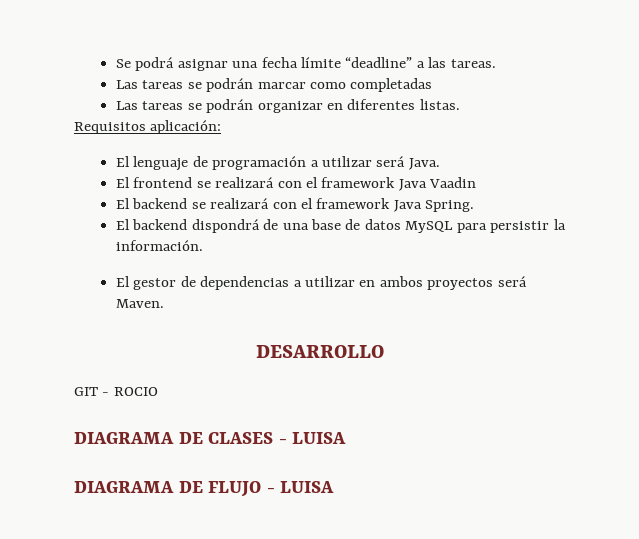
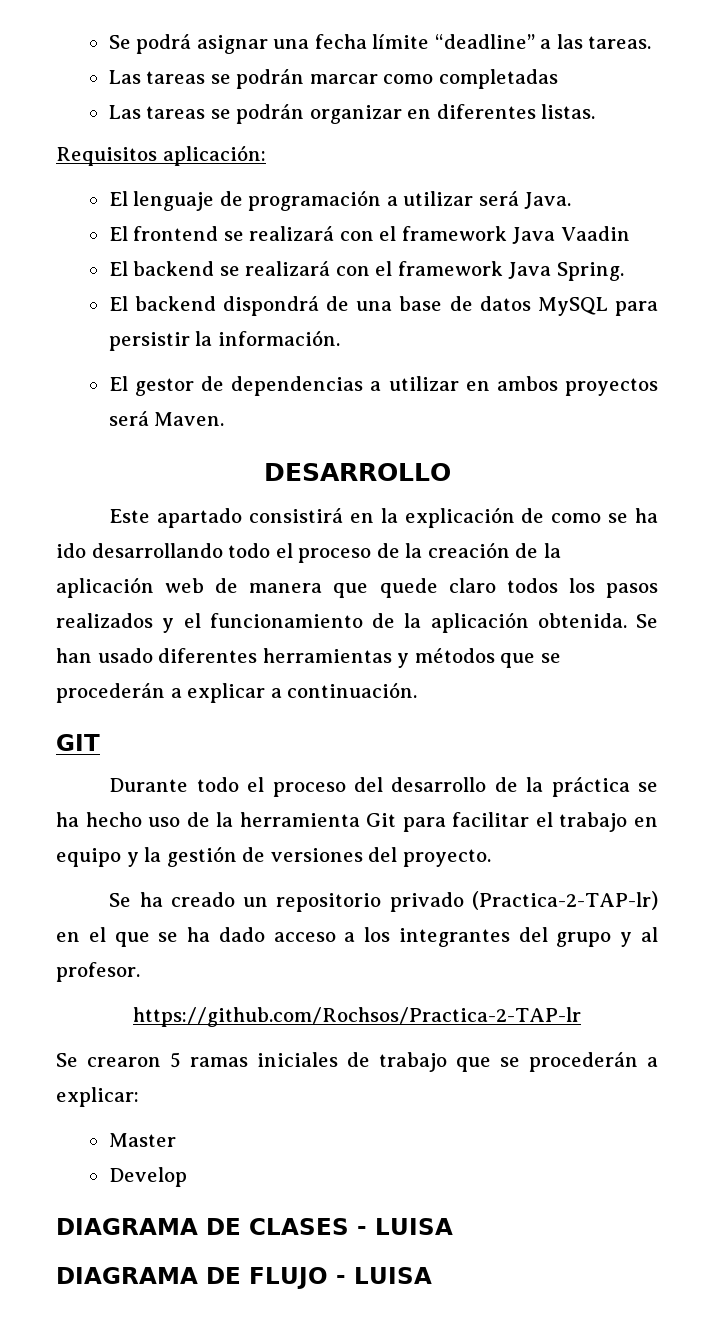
[74,387,158,396] GIT - ROCIO -> [109,507,659,528] [56,542,561,563] [56,577,659,598] [56,612,658,633] [56,648,561,668] [56,682,418,703] [56,734,100,751] [109,777,658,797] [56,812,658,832] [56,846,491,867] [109,891,659,912] [56,927,659,947] [56,962,140,982] [133,1007,582,1027] [56,1052,658,1072] [56,1087,139,1107] [108,1133,176,1147] [108,1167,187,1187] Este apartado consistirá en la explicación de como se ha ido desarrollando todo el proceso de la creación de la aplicación web de manera que quede claro todos los pasos realizados y el funcionamiento de la aplicación obtenida. Se han usado diferentes herramientas y métodos que se procederán a explicar a continuación. // GIT // Durante todo el proceso del desarrollo de la práctica se ha hecho uso de la herramienta Git para facilitar el trabajo en equipo y la gestión de versiones del proyecto. // Se ha creado un repositorio privado (Practica-2-TAP-lr) en el que se ha dado acceso a los integrantes del grupo y al profesor. // https://github.com/Rochsos/Practica-2-TAP-lr // Se crearon 5 ramas iniciales de trabajo que se procederán a explicar: // Master // Develop

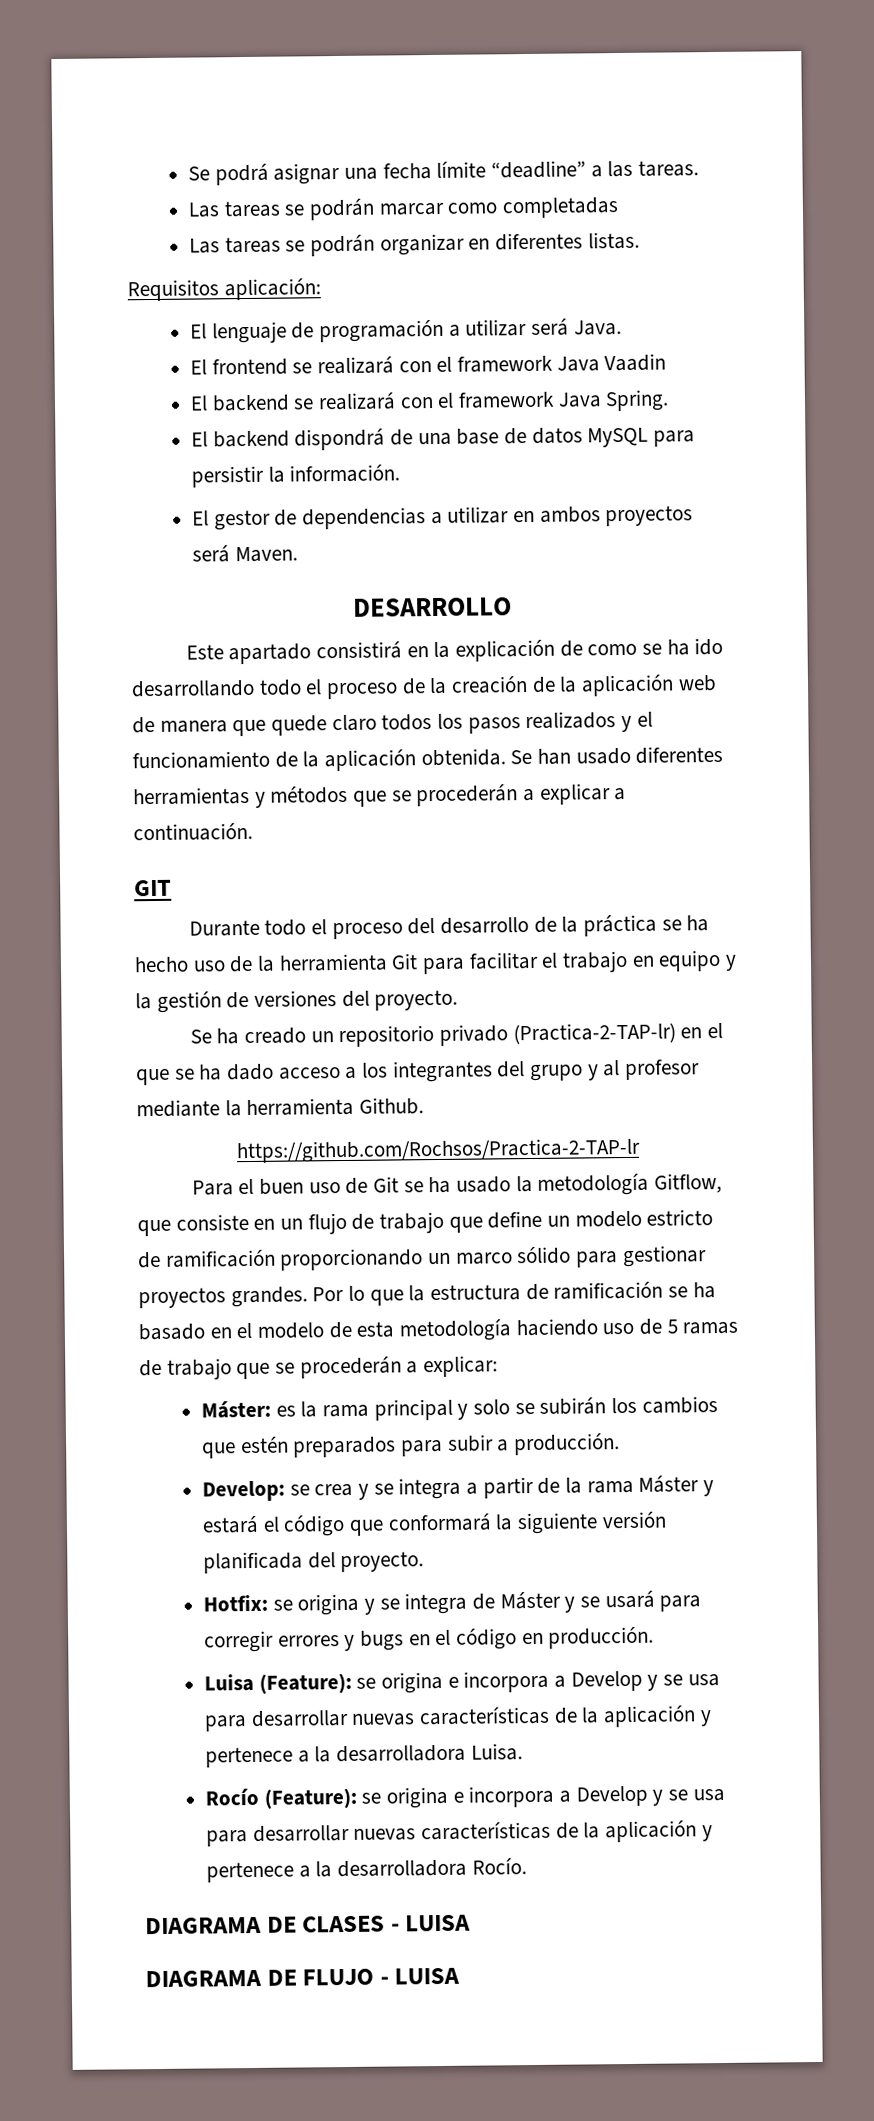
[56,962,140,982] [133,1007,582,1027] [56,1053,161,1067] profesor. // https://github.com/Rochsos/Practica-2-TAP-lr // Se crearon -> [625,1059,701,1080] [136,1097,425,1118] [236,1137,641,1164] [191,1172,722,1196] [137,1209,714,1237] [138,1245,707,1271] [138,1281,716,1309] [138,1318,663,1342] profesor mediante la herramienta Github. // https://github.com/Rochsos/Practica-2-TAP-lr // Para el buen uso de Git se ha usado la metodología Gitflow, que consiste en un flujo de trabajo que define un modelo estricto de ramificación proporcionando un marco sólido para gestionar proyectos grandes. Por lo que la estructura de ramificación se ha basado en el modelo de esta metodología haciendo uso de
[257,1052,338,1067] iniciales -> (739, 1328) none
[108,1133,176,1147] [108,1167,187,1187] Master // Develop -> [200,1396,718,1421] [201,1433,621,1459] [201,1475,715,1502] [201,1511,666,1537] [202,1551,425,1574] [202,1590,702,1616] [203,1626,655,1653] [203,1670,720,1694] [203,1705,712,1732] [204,1743,523,1768] [204,1785,725,1809] [205,1820,713,1847] [205,1857,527,1883] Máster: es la rama principal y solo se subirán los cambios que estén preparados para subir a producción. // Develop: se crea y se integra a partir de la rama Máster y estará el código que conformará la siguiente versión planificada del proyecto. // Hotfix: se origina y se integra de Máster y se usará para corregir errores y bugs en el código en producción. // Luisa (Feature): se origina e incorpora a Develop y se usa para desarrollar nuevas características de la aplicación y pertenece a la desarrolladora Luisa. // Rocío (Feature): se origina e incorpora a Develop y se usa para desarrollar nuevas características de la aplicación y pertenece a la desarrolladora Rocío.

